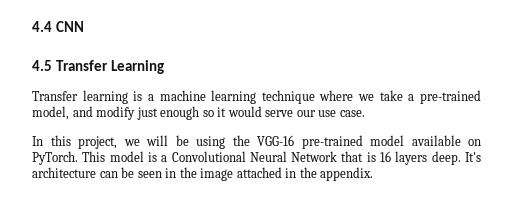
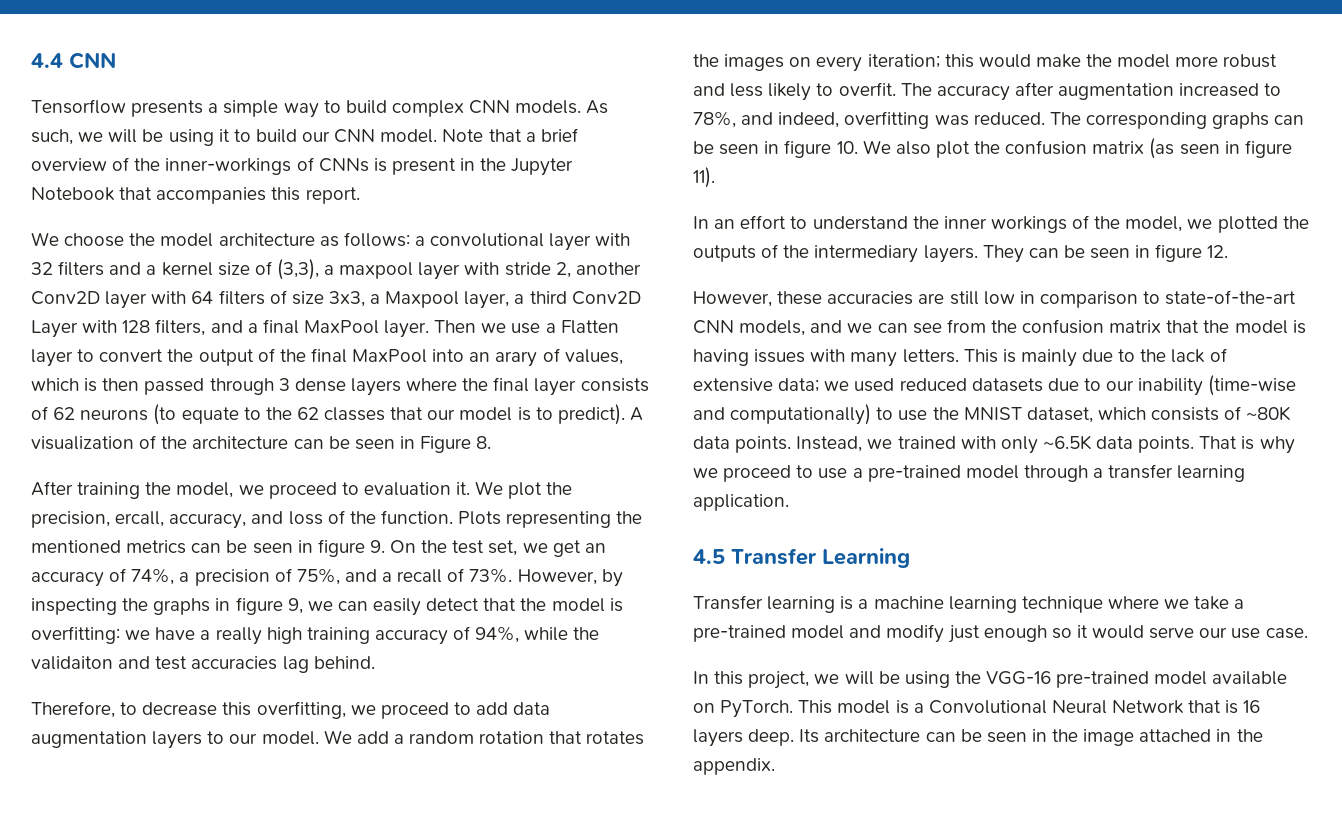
(85, 26) none -> [31,99,609,118] [31,128,578,146] [31,157,574,176] [31,187,360,204] [31,232,631,251] [31,259,641,280] [31,290,641,309] [31,319,619,338] [31,348,623,367] [31,377,649,396] [31,404,643,425] [31,435,492,453] [31,481,573,499] [31,510,643,529] [31,539,606,557] [31,568,623,587] [31,597,623,616] [31,626,600,645] [31,656,375,673] [31,701,551,719] [31,730,645,749] [693,54,1278,72] [693,82,1282,101] [693,111,1305,129] [693,138,1292,159] [693,167,715,188] [693,215,1309,233] [693,244,1229,263] [693,290,1297,308] [693,319,1306,336] [693,348,1227,367] [693,375,1297,396] [693,404,1292,425] [693,435,1295,454] [693,464,1246,482] [693,494,789,511] // Tensorflow presents a simple way to build complex CNN models. As such, we will be using it to build our CNN model. Note that a brief overview of the inner-workings of CNNs is present in the Jupyter Notebook that accompanies this report. // We choose the model architecture as follows: a convolutional layer with 32 filters and a kernel size of (3,3), a maxpool layer with stride 2, another Conv2D layer with 64 filters of size 3x3, a Maxpool layer, a third Conv2D Layer with 128 filters, and a final MaxPool layer. Then we use a Flatten layer to convert the output of the final MaxPool into an arary of values, which is then passed through 3 dense layers where the final layer consists of 62 neurons (to equate to the 62 classes that our model is to predict). A visualization of the architecture can be seen in Figure 8. // After training the model, we proceed to evaluation it. We plot the precision, ercall, accuracy, and loss of the function. Plots representing the mentioned metrics can be seen in figure 9. On the test set, we get an accuracy of 74%, a precision of 75%, and a recall of 73%. However, by inspecting the graphs in figure 9, we can easily detect that the model is overfitting: we have a really high training accuracy of 94%, while the validaiton and test accuracies lag behind. // Therefore, to decrease this overfitting, we proceed to add data augmentation layers to our model. We add a random rotation that rotates the images on every iteration; this would make the model more robust and less likely to overfit. The accuracy after augmentation increased to 78%, and indeed, overfitting was reduced. The corresponding graphs can be seen in figure 10. We also plot the confusion matrix (as seen in figure 11). // In an effort to understand the inner workings of the model, we plotted the outputs of the intermediary layers. They can be seen in figure 12. // However, these accuracies are still low in comparison to state-of-the-art CNN models, and we can see from the confusion matrix that the model is having issues with many letters. This is mainly due to the lack of extensive data; we used reduced datasets due to our inability (time-wise and computationally) to use the MNIST dataset, which consists of ~80K data points. Instead, we trained with only ~6.5K data points. That is why we proceed to use a pre-trained model through a transfer learning application.
[32,106,69,120] model, -> [791,625,845,639] model
[465,152,482,162] It's -> [799,729,820,743] Its

